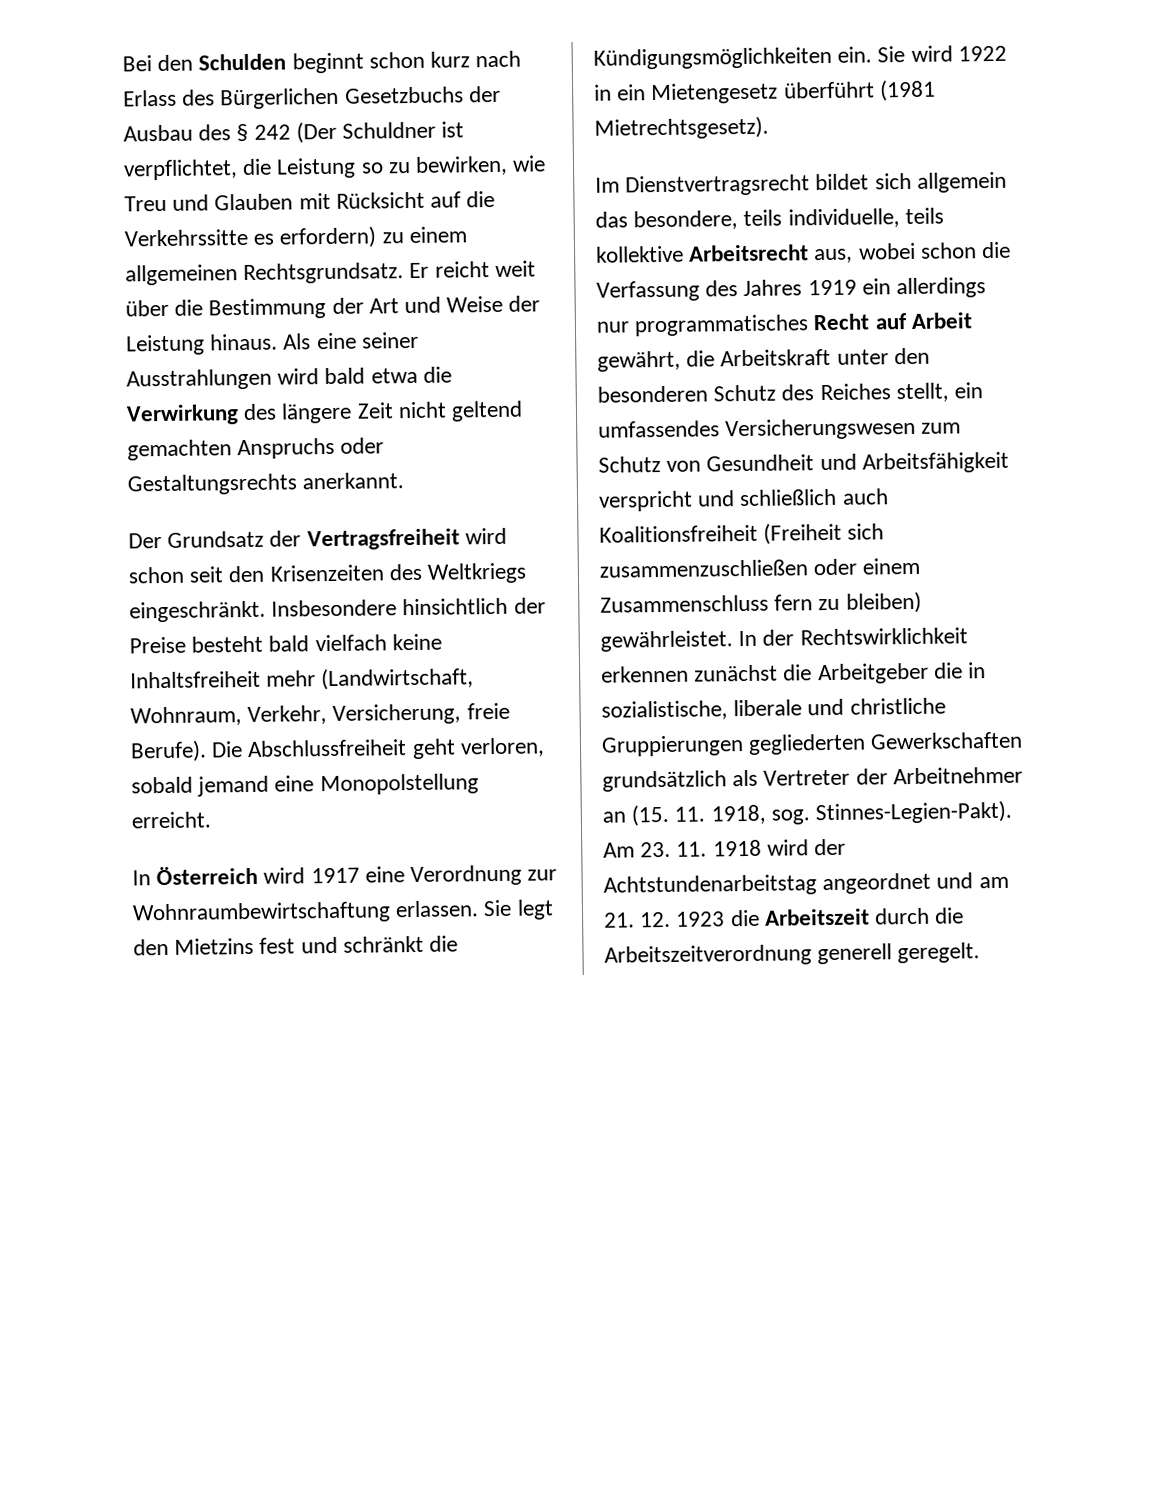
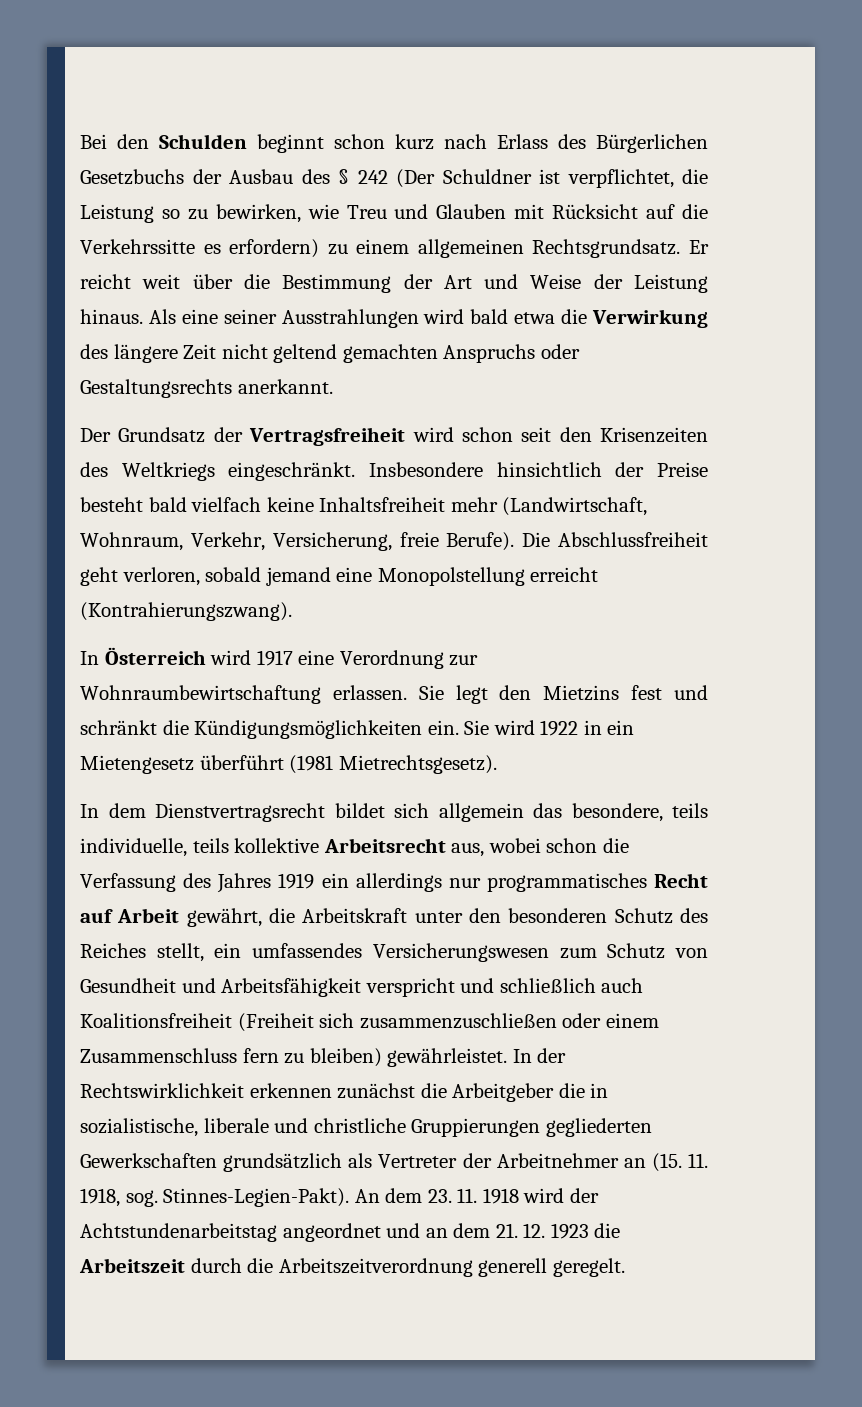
[131,811,211,829] erreicht. -> [530,567,599,582] [80,602,292,621] erreicht (Kontrahierungszwang).
[595,177,620,193] Im -> [80,803,146,818] In dem
[603,842,635,858] Am -> [354,1188,423,1203] An dem
[978,876,1009,889] am -> [425,1223,491,1238] an dem

